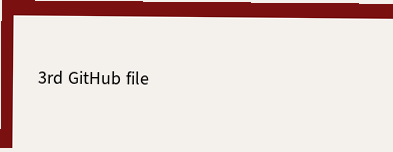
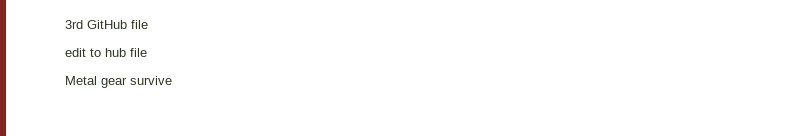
(150, 78) none -> [65,48,147,57] [65,76,172,88] // edit to hub file // Metal gear survive

